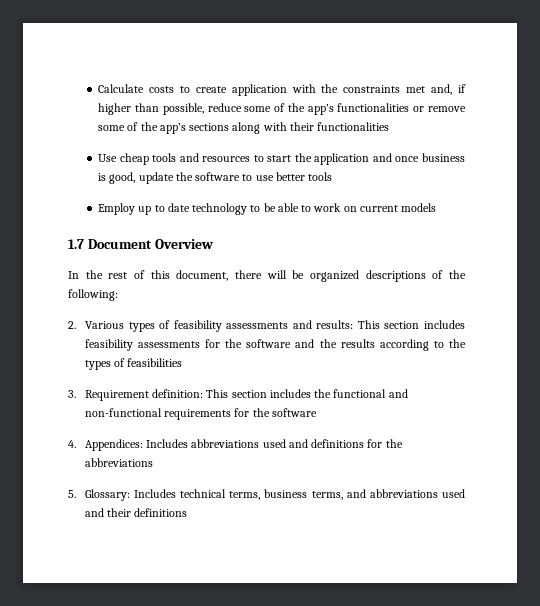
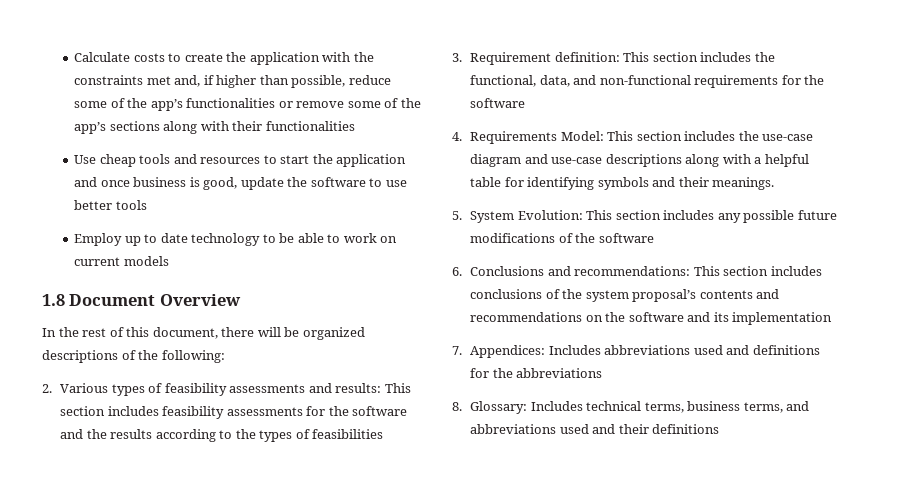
(227, 89) none -> [226,52,247,62] the
[68,239,84,249] 1.7 -> [42,294,65,306] 1.8
[333,389,387,398] functional -> [470,75,570,87] functional, data,
(76, 444) none -> [470,131,814,144] [470,154,809,167] [470,177,775,190] [452,210,837,223] [470,233,654,243] [452,266,822,276] [470,289,780,302] [470,312,833,325] [452,346,462,355] Requirements Model: This section includes the use-case diagram and use-case descriptions along with a helpful table for identifying symbols and their meanings. // 5. System Evolution: This section includes any possible future modifications of the software // 6. Conclusions and recommendations: This section includes conclusions of the system proposal’s contents and recommendations on the software and its implementation // 7.
[68,490,76,498] 5. -> [452,402,462,411] 8.

